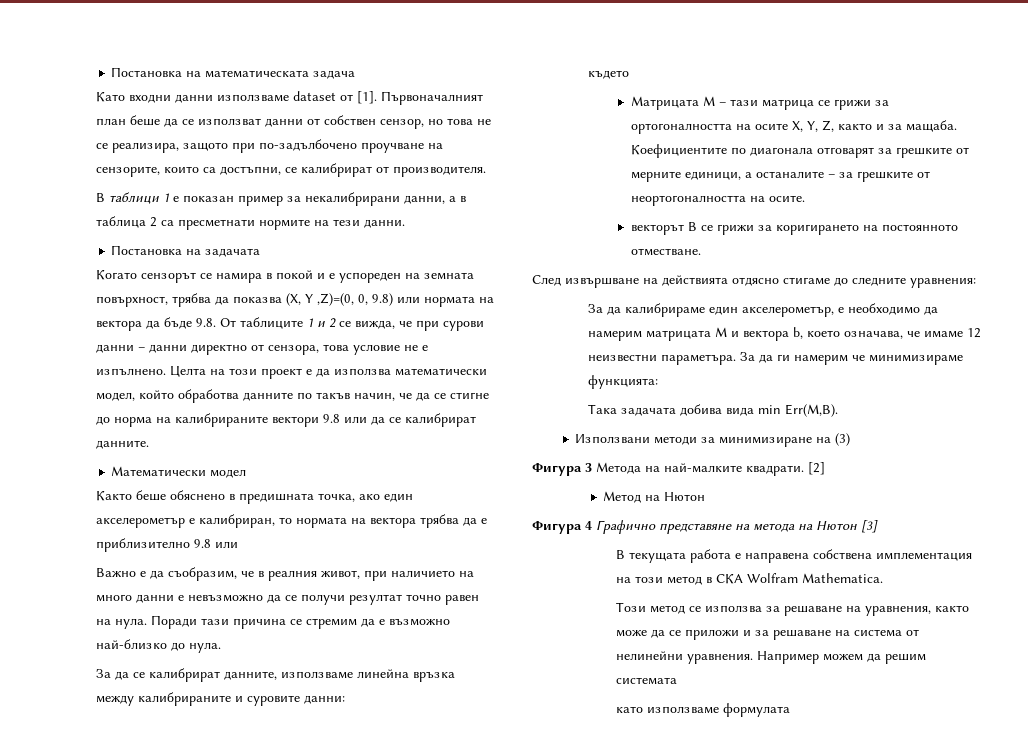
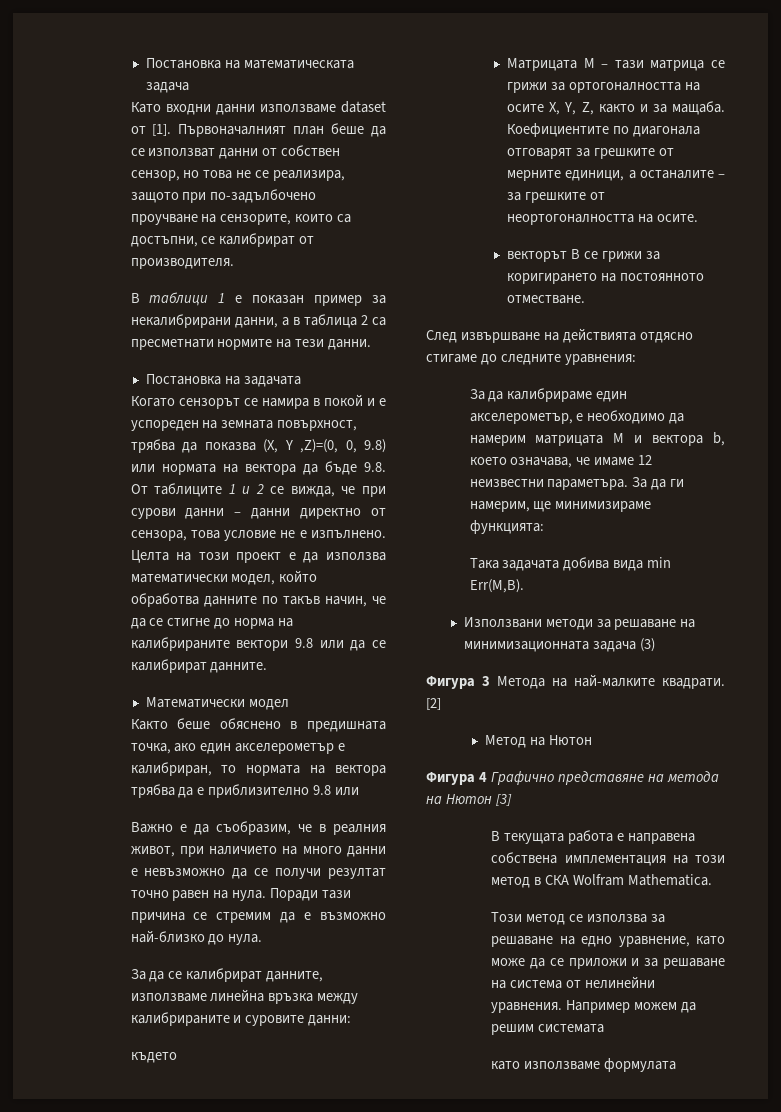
[793,355,865,365] намерим че -> [469,501,552,512] намерим, ще
[719,437,832,447] минимизиране на -> [614,619,696,630] [463,641,636,652] решаване на минимизационната задача
[864,605,969,616] уравнения, както -> [581,936,725,947] едно уравнение, като

